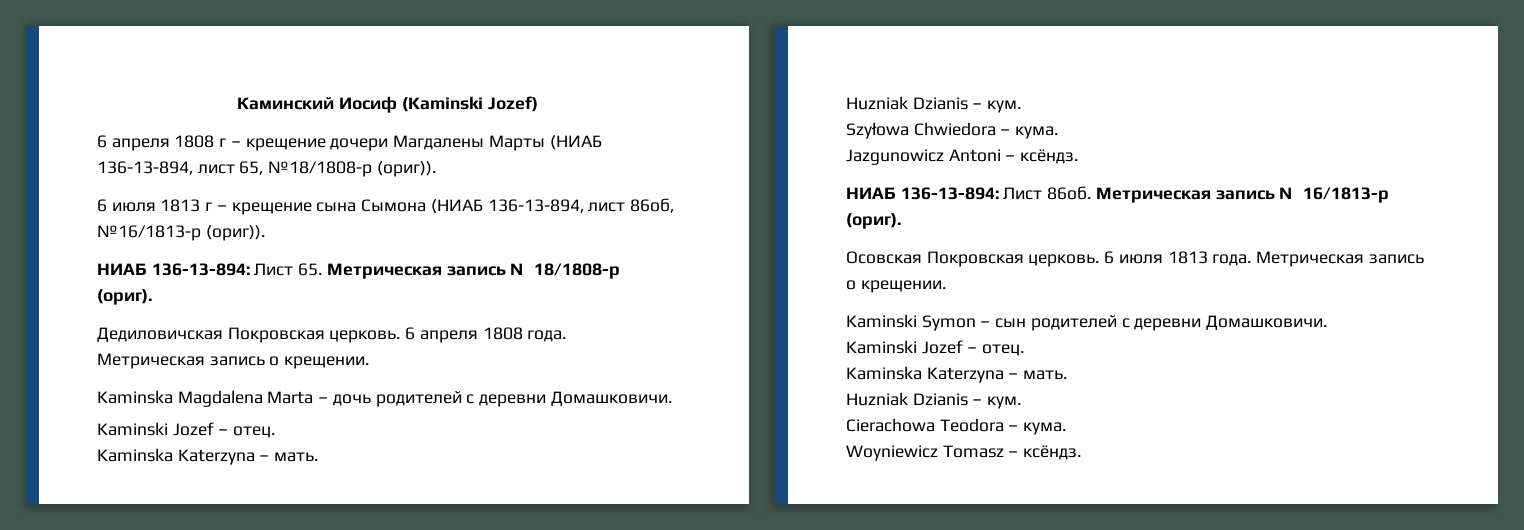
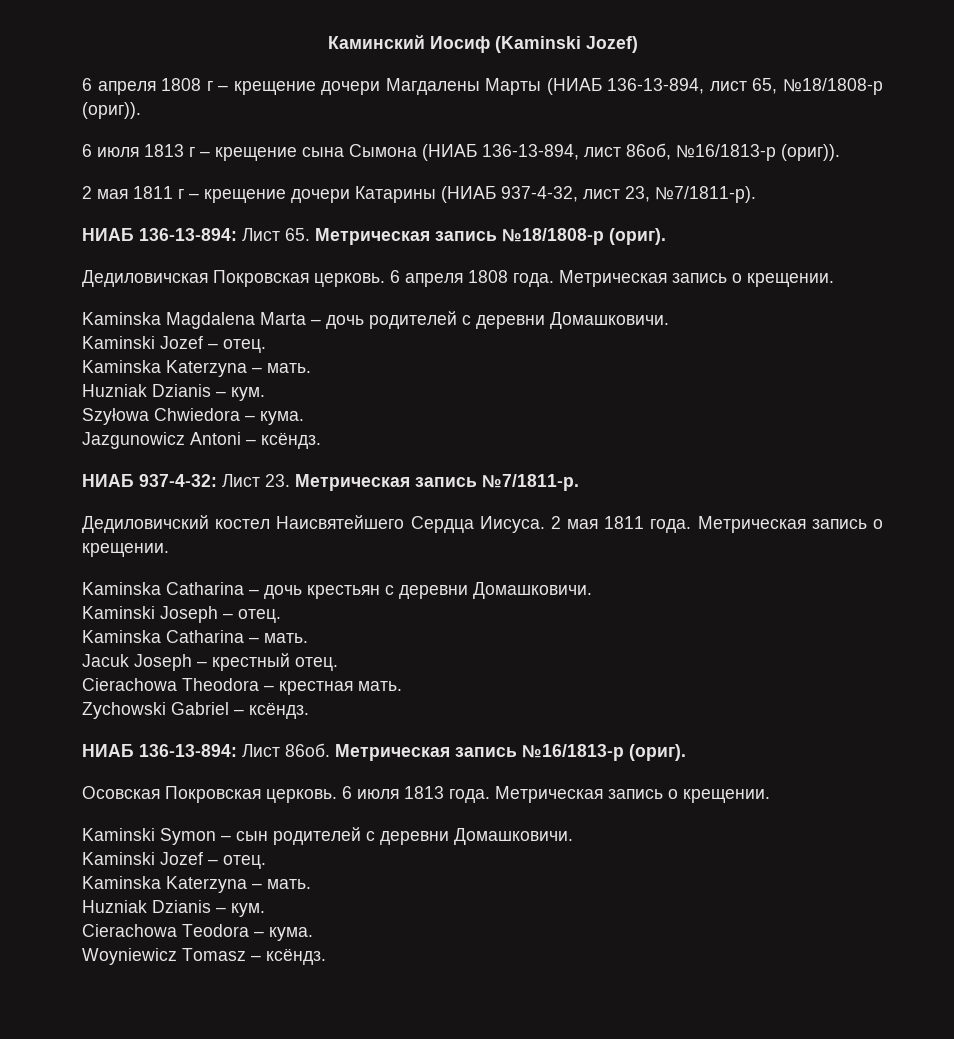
(265, 233) none -> [82,186,756,203] // 2 мая 1811 г – крещение дочери Катарины (НИАБ 937-4-32, лист 23, №7/1811-р).
(1079, 156) none -> [82,474,579,491] [82,515,883,533] [82,543,169,557] [82,582,592,599] [82,606,281,623] [82,630,308,643] [82,653,338,671] [82,678,402,695] [82,702,309,719] // НИАБ 937-4-32: Лист 23. Метрическая запись №7/1811-р. // Дедиловичский костел Наисвятейшего Сердца Иисуса. 2 мая 1811 года. Метрическая запись о крещении. // Kaminska Catharina – дочь крестьян с деревни Домашковичи. // Kaminski Joseph – отец. // Kaminska Catharina – мать. // Jacuk Joseph – крестный отец. // Cierachowa Theodora – крестная мать. // Zychowski Gabriel – ксёндз.

